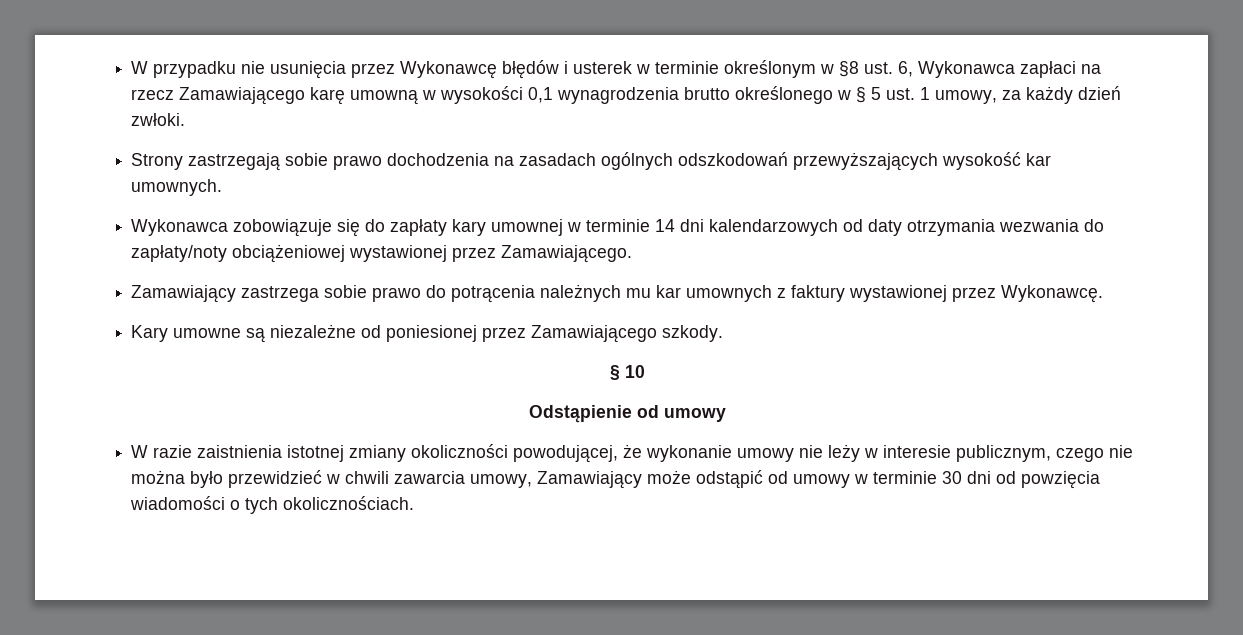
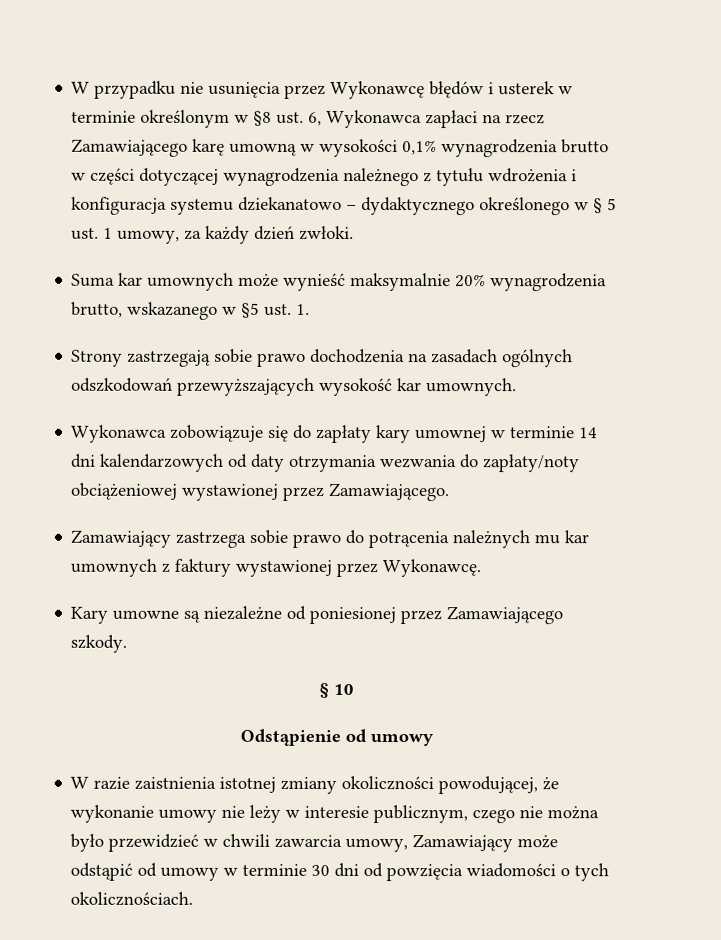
[528,87,554,103] 0,1 -> [402,140,438,156] 0,1%
(731, 93) none -> [71,167,578,187] [71,196,476,216] w części dotyczącej wynagrodzenia należnego z tytułu wdrożenia i konfiguracja systemu dziekanatowo – dydaktycznego
(186, 119) none -> [71,272,608,292] [71,301,311,320] // Suma kar umownych może wynieść maksymalnie 20% wynagrodzenia brutto, wskazanego w §5 ust. 1.

